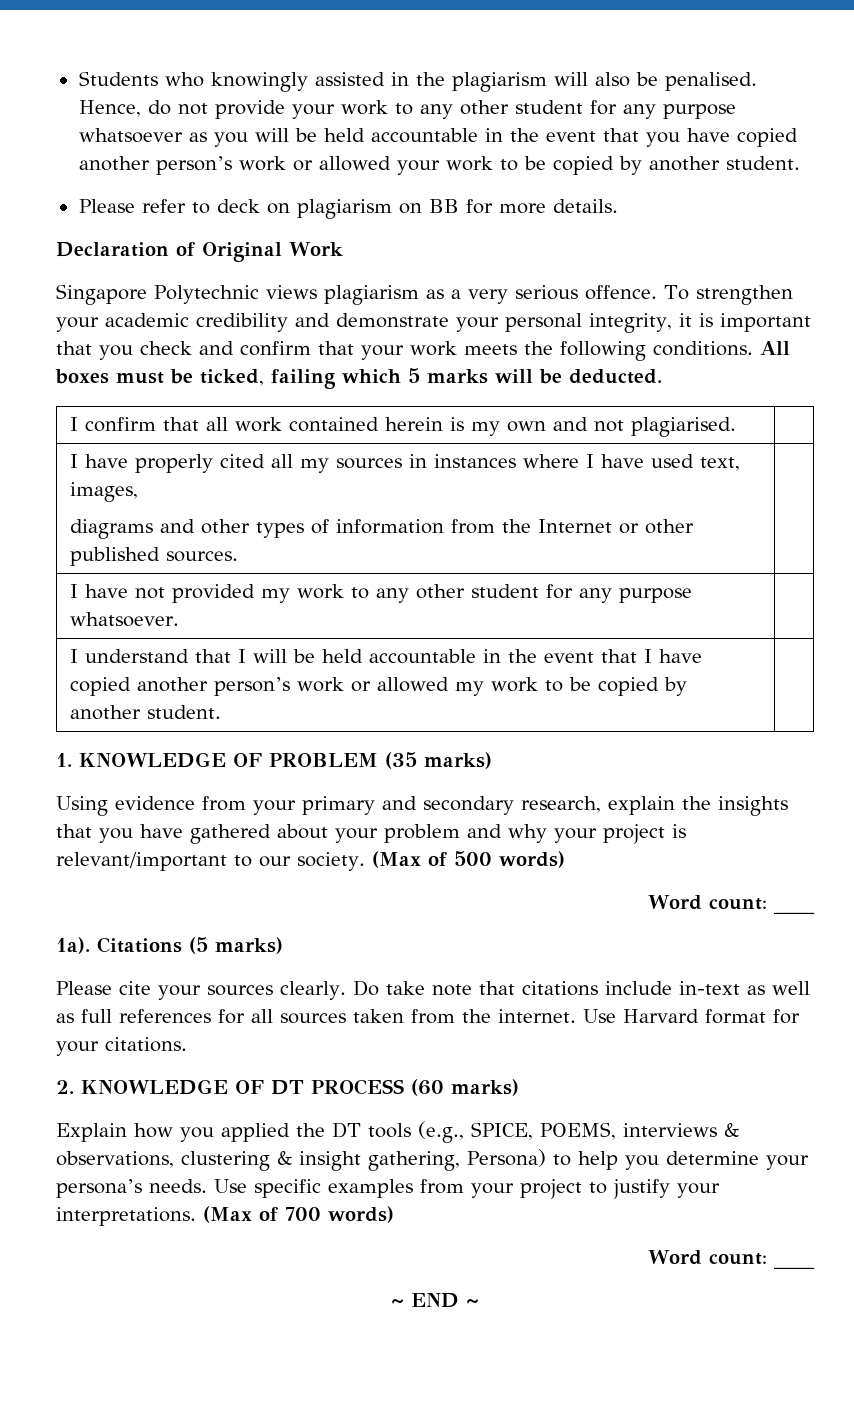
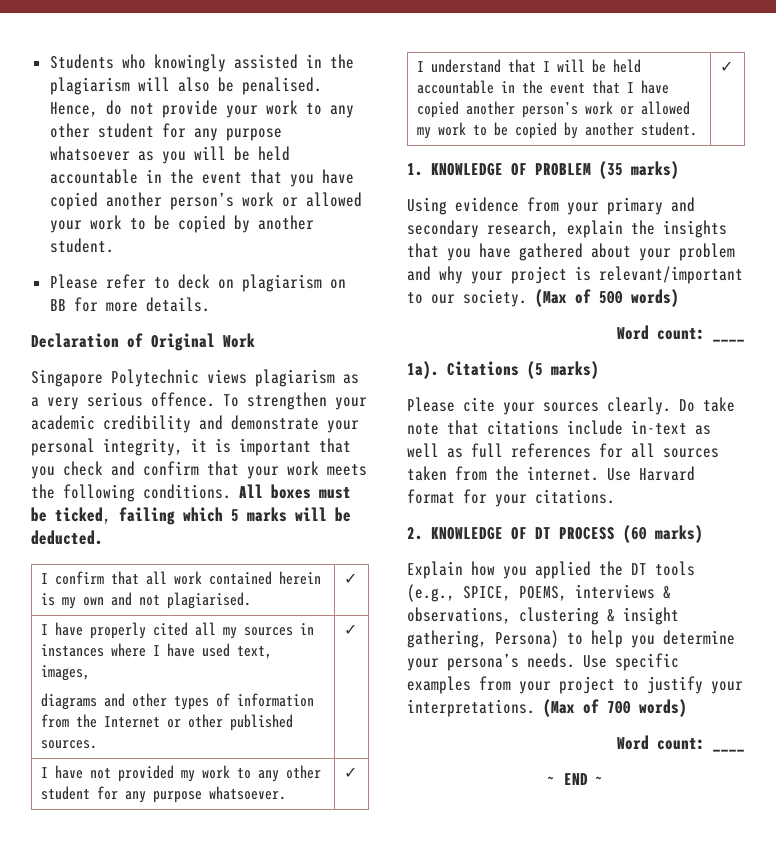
(736, 427) none -> [343,573,357,584] ✓
(238, 556) none -> [343,624,357,635] ✓
(179, 619) none -> [343,767,357,778] ✓
(221, 712) none -> [719,61,733,72] ✓

